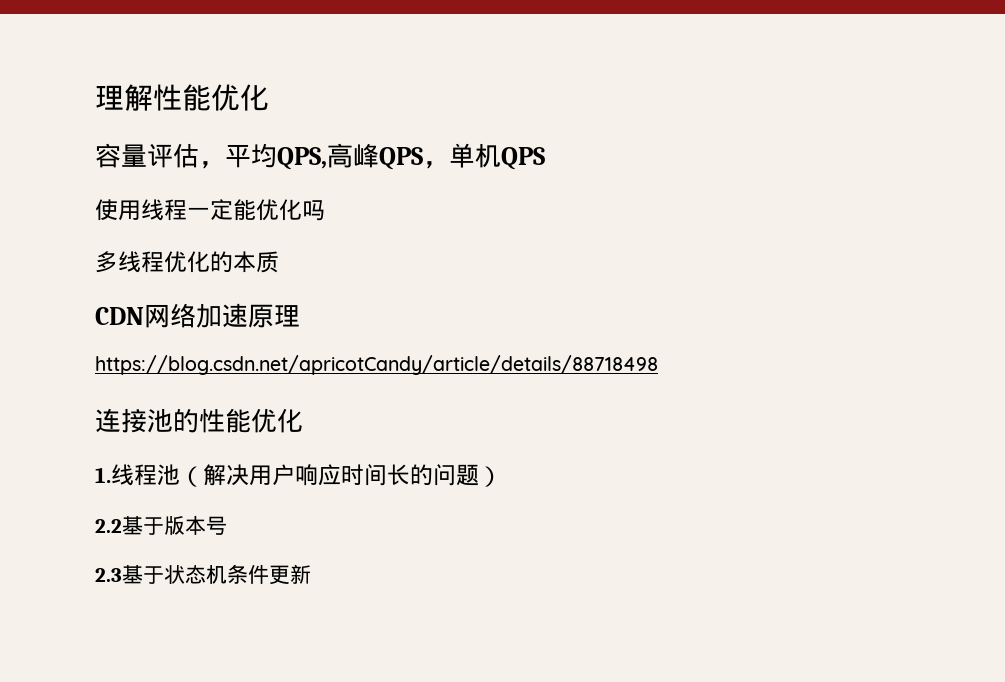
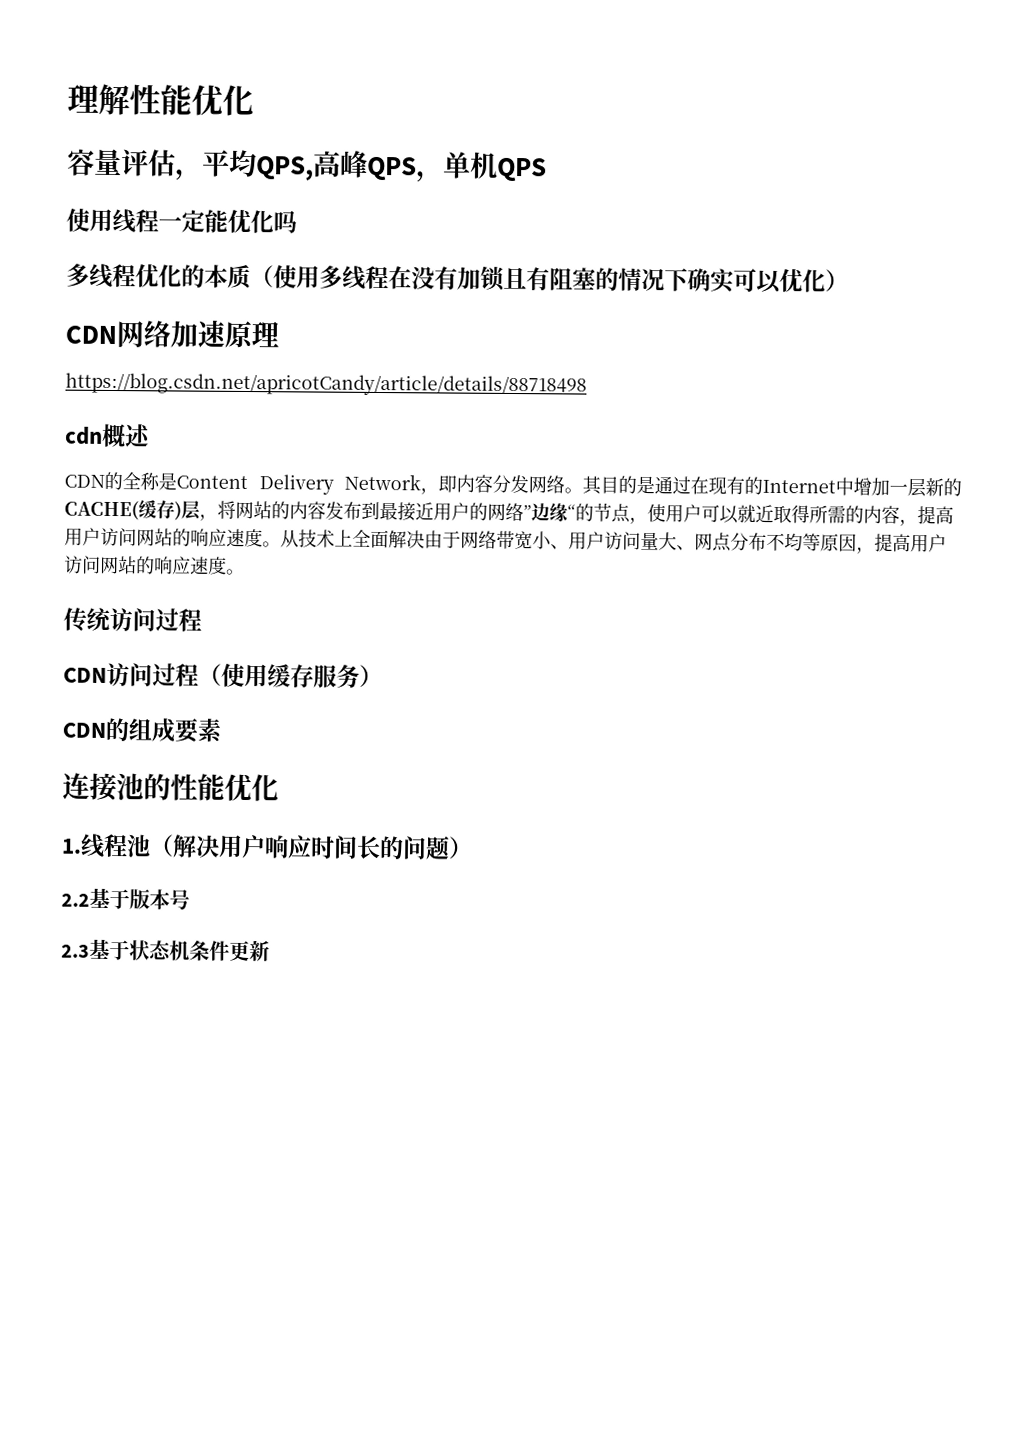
(279, 262) none -> [250,265,849,294] （使用多线程在没有加锁且有阻塞的情况下确实可以优化）
(658, 365) none -> [65,423,151,448] [64,471,962,498] [64,500,954,527] [64,527,947,554] [64,555,245,575] [63,607,202,633] [63,662,383,688] [62,717,222,743] // cdn概述 // CDN的全称是Content Delivery Network，即内容分发网络。其目的是通过在现有的Internet中增加一层新的CACHE(缓存)层，将网站的内容发布到最接近用户的网络”边缘“的节点，使用户可以就近取得所需的内容，提高用户访问网站的响应速度。从技术上全面解决由于网络带宽小、用户访问量大、网点分布不均等原因，提高用户访问网站的响应速度。 // 传统访问过程 // CDN访问过程（使用缓存服务） // CDN的组成要素

